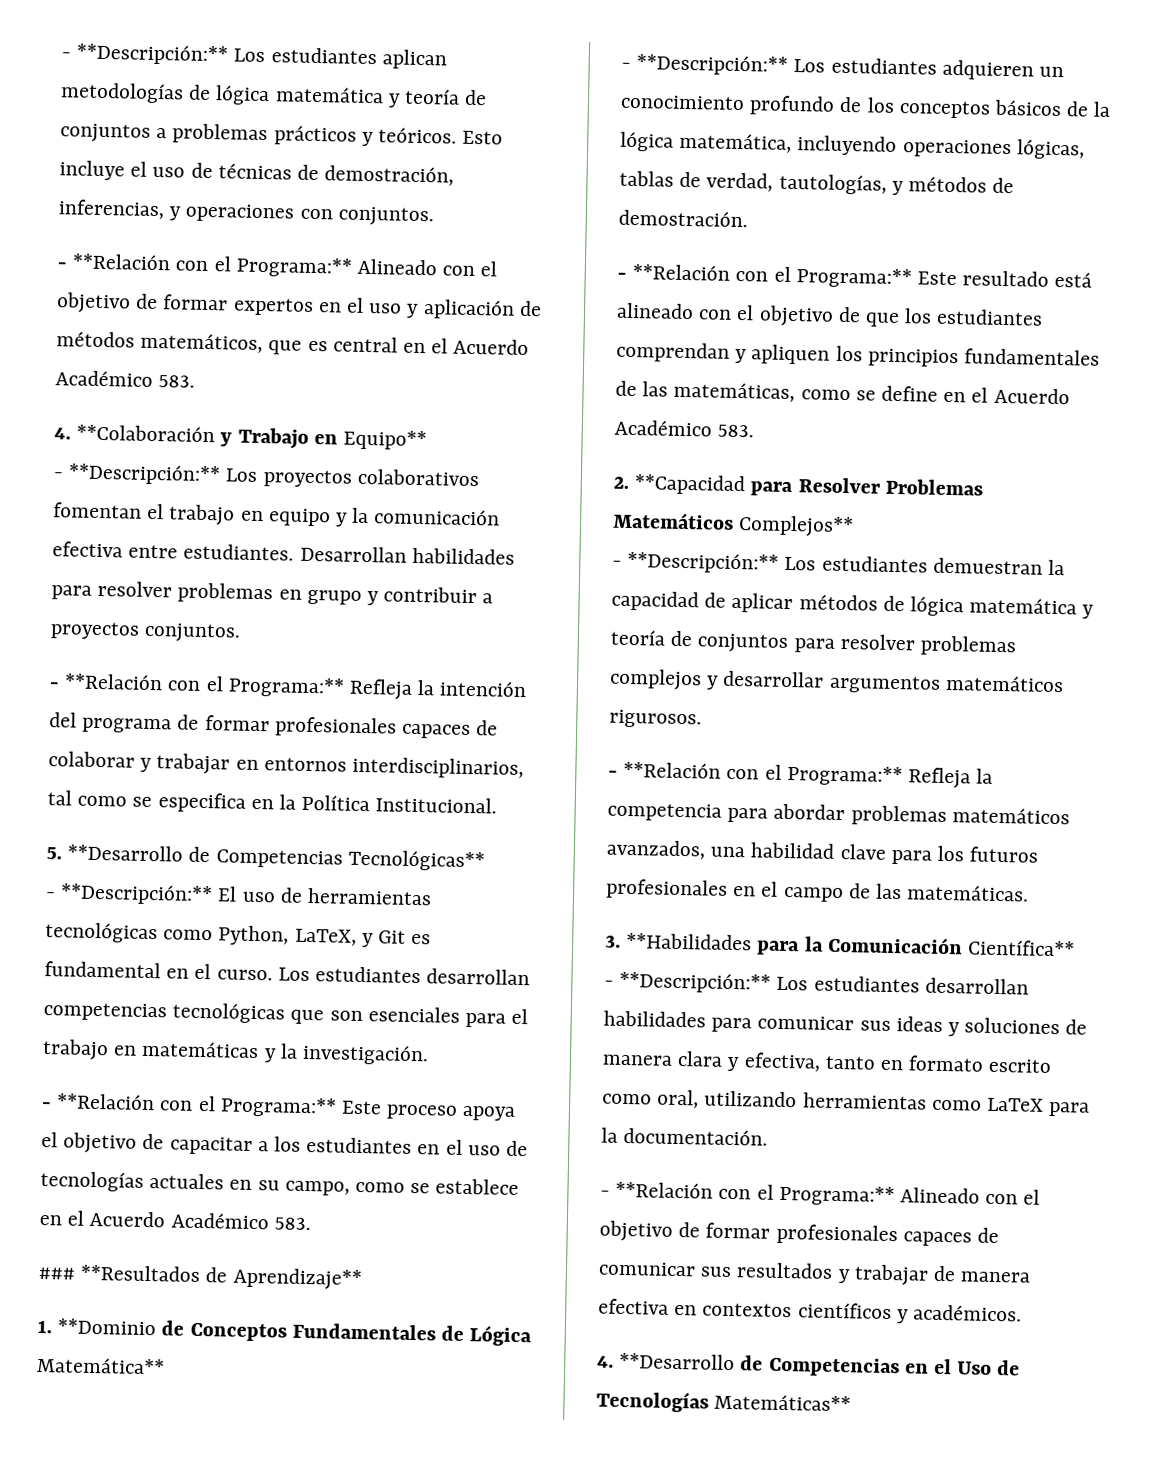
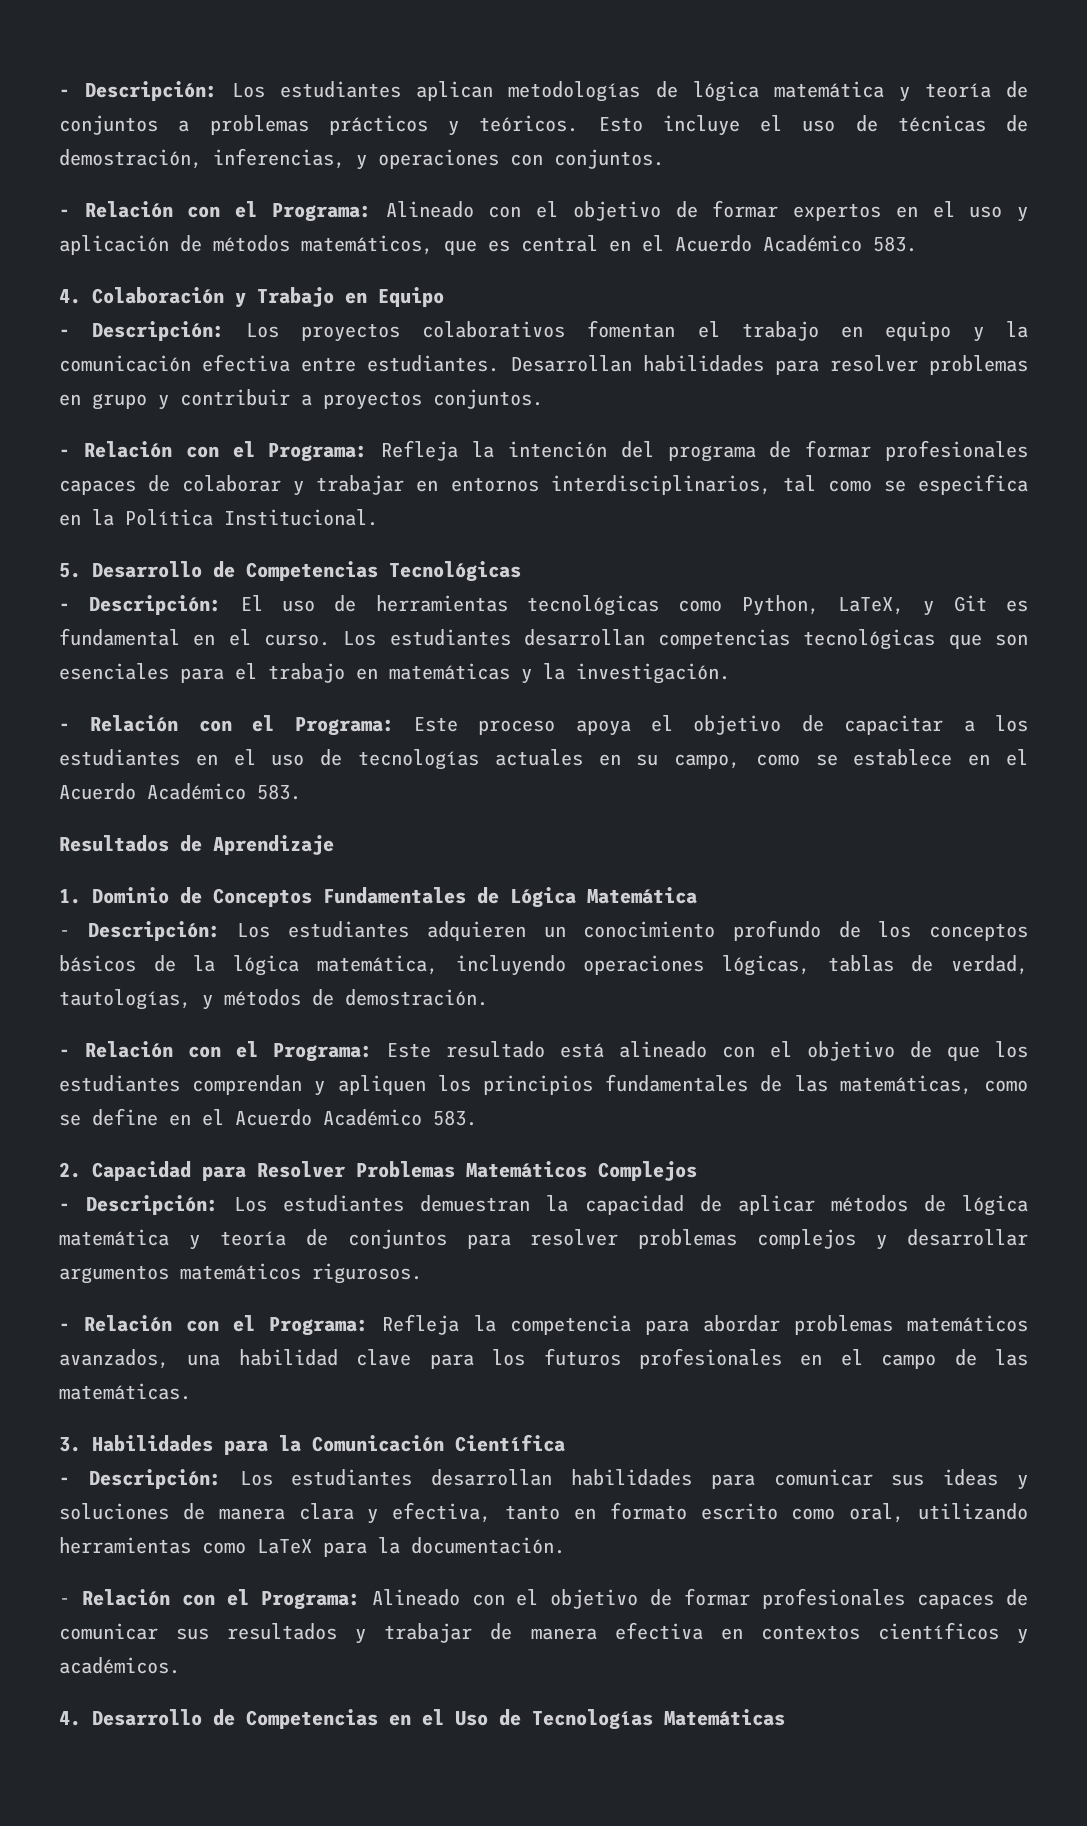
[61,43,229,66] - **Descripción:** -> [59,81,218,101] - Descripción:
[72,253,352,278] **Relación con el Programa:** -> [84,201,371,222] Relación con el Programa:
[76,424,216,443] **Colaboración -> [92,287,224,304] Colaboración
[343,429,428,451] [53,463,222,486] Equipo** // - **Descripción:** -> [378,287,444,307] [59,321,225,341] Equipo // - Descripción:
[64,673,345,698] **Relación con el Programa:** -> [83,441,368,462] Relación con el Programa:
[67,844,485,872] [45,883,214,906] **Desarrollo de Competencias Tecnológicas** // - **Descripción:** -> [92,561,521,582] [59,595,222,615] Desarrollo de Competencias Tecnológicas // - Descripción:
[56,1093,337,1118] **Relación con el Programa:** -> [90,715,394,736] Relación con el Programa:
[38,1264,362,1291] ### **Resultados de Aprendizaje** -> [59,835,334,855] Resultados de Aprendizaje
[57,1318,157,1336] **Dominio -> [92,887,169,904] Dominio
[36,1356,165,1375] [621,54,789,76] Matemática** // - **Descripción:** -> [587,887,697,904] [59,921,220,941] Matemática // - Descripción:
[632,263,912,289] **Relación con el Programa:** -> [85,1041,372,1062] Relación con el Programa:
[634,474,746,496] **Capacidad -> [92,1161,191,1181] Capacidad
[738,515,855,538] [612,551,780,574] Complejos** // - **Descripción:** -> [598,1161,697,1181] [59,1195,219,1215] Complejos // - Descripción:
[623,761,903,787] **Relación con el Programa:** -> [84,1315,369,1336] Relación con el Programa:
[626,932,753,951] **Habilidades -> [92,1435,213,1452] Habilidades
[967,939,1076,957] [604,971,772,994] Científica** // - **Descripción:** -> [455,1434,565,1452] [59,1469,221,1489] Científica // - Descripción:
[615,1181,895,1207] **Relación con el Programa:** -> [81,1589,360,1610] Relación con el Programa:
[619,1352,736,1371] **Desarrollo -> [92,1709,202,1726] Desarrollo
[714,1393,852,1412] Matemáticas** -> [664,1709,785,1726] Matemáticas

